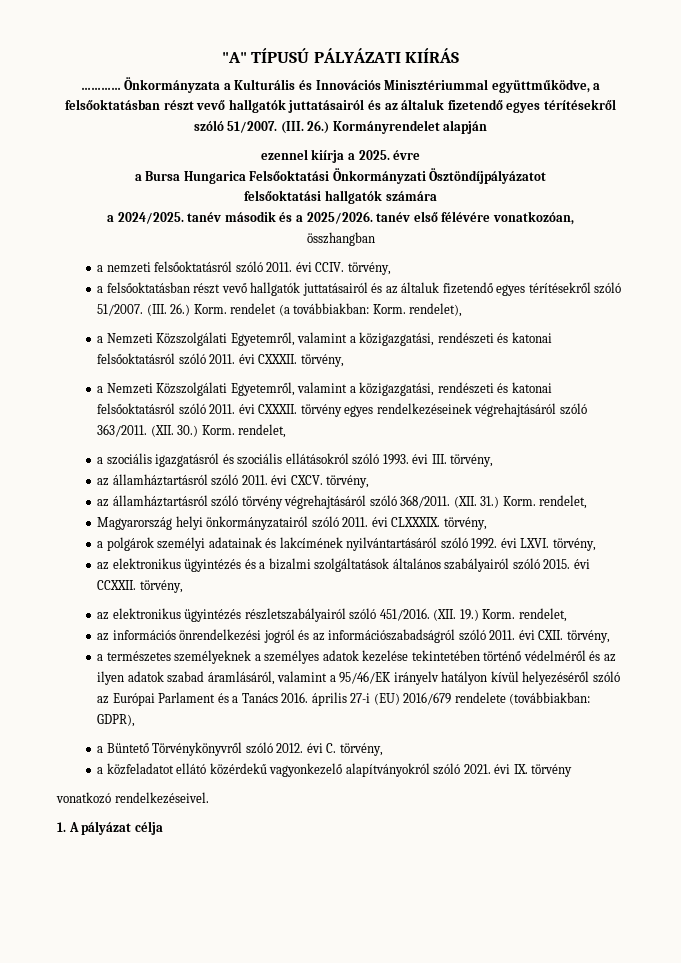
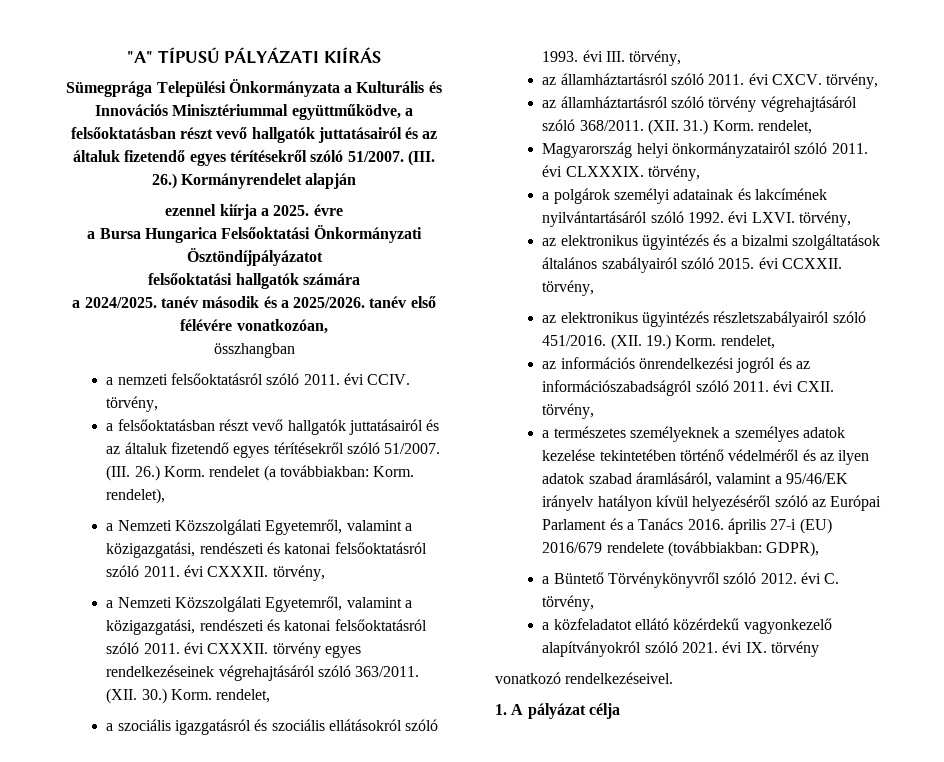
[80,87,121,90] ………… -> [66,81,226,97] Sümegprága Települési

